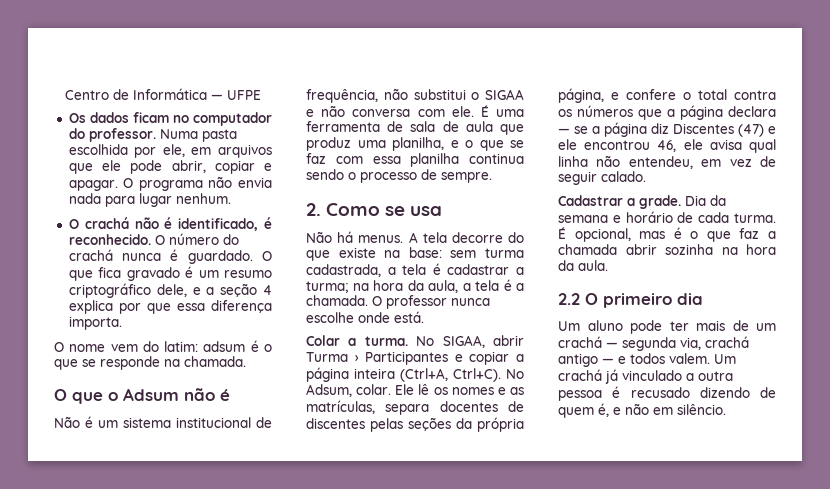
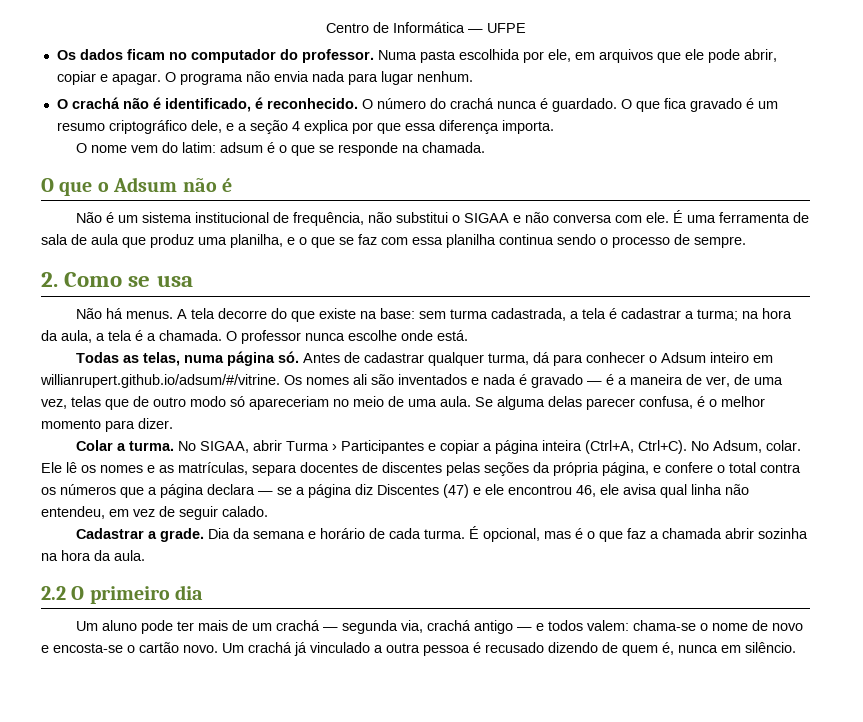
(424, 317) none -> [76,351,774,366] [40,374,783,388] [41,396,765,410] [41,418,173,432] // Todas as telas, numa página só. Antes de cadastrar qualquer turma, dá para conhecer o Adsum inteiro em willianrupert.github.io/adsum/#/vitrine. Os nomes ali são inventados e nada é gravado — é a maneira de ver, de uma vez, telas que de outro modo só apareceriam no meio de uma aula. Se alguma delas parecer confusa, é o melhor momento para dizer.
[669,353,710,364] valem. -> [587,620,804,631] [41,642,218,653] valem: chama-se o nome de novo e encosta-se o cartão novo.
[613,403,649,415] e não -> [678,645,718,653] nunca

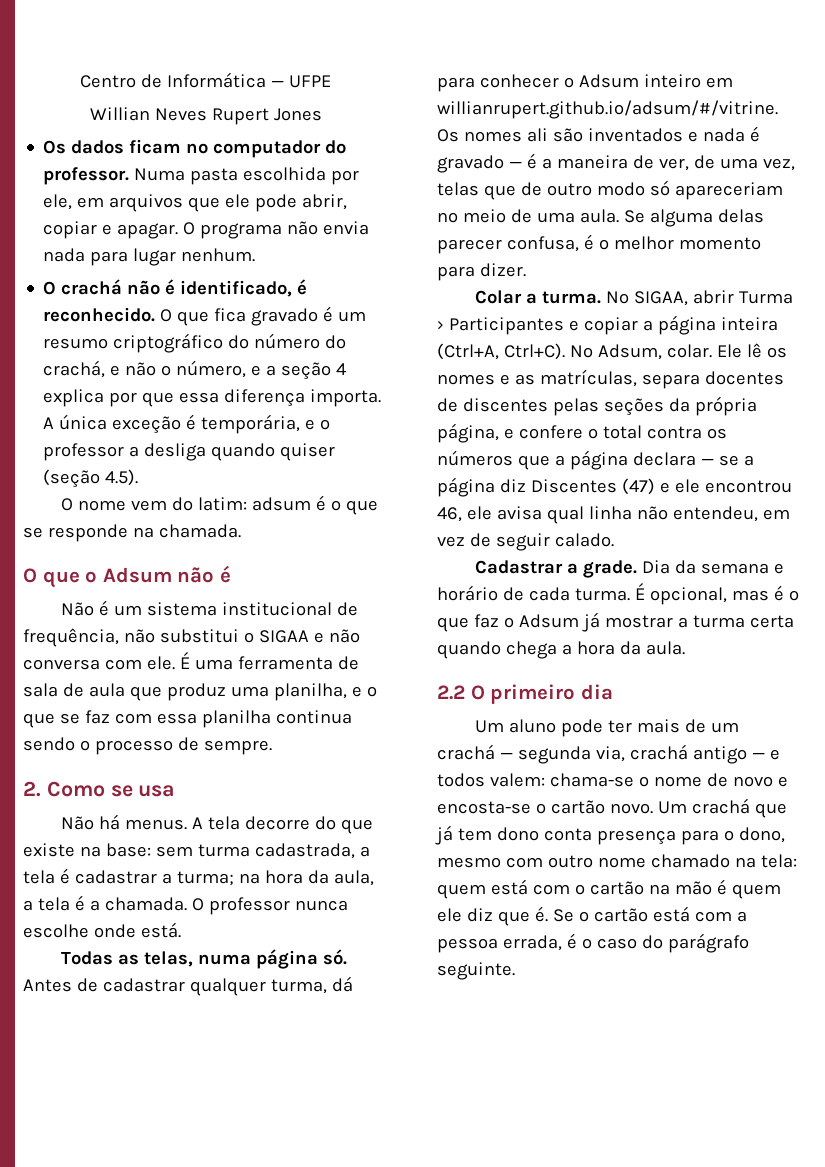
(526, 28) none -> [89,107,322,125] // Willian Neves Rupert Jones
[376,98,632,112] número do crachá nunca é guardado. O -> (173, 315) none
[190,120,222,133] dele, -> [228,333,347,349] [43,360,247,378] do número do crachá, e não o número,
(554, 127) none -> [43,414,331,434] [43,443,336,461] [43,469,139,488] A única exceção é temporária, e o professor a desliga quando quiser (seção 4.5).
[650,528,809,539] [41,553,58,561] a chamada abrir sozinha na -> [503,612,794,632] [437,641,572,659] o Adsum já mostrar a turma certa quando chega a
[294,642,796,656] já vinculado a outra pessoa é recusado dizendo de quem é, nunca em silêncio. -> [754,803,787,818] [435,825,785,845] [437,854,797,868] [437,879,781,899] [437,906,747,926] [437,933,749,953] [437,962,515,980] que já tem dono conta presença para o dono, mesmo com outro nome chamado na tela: quem está com o cartão na mão é quem ele diz que é. Se o cartão está com a pessoa errada, é o caso do parágrafo seguinte.

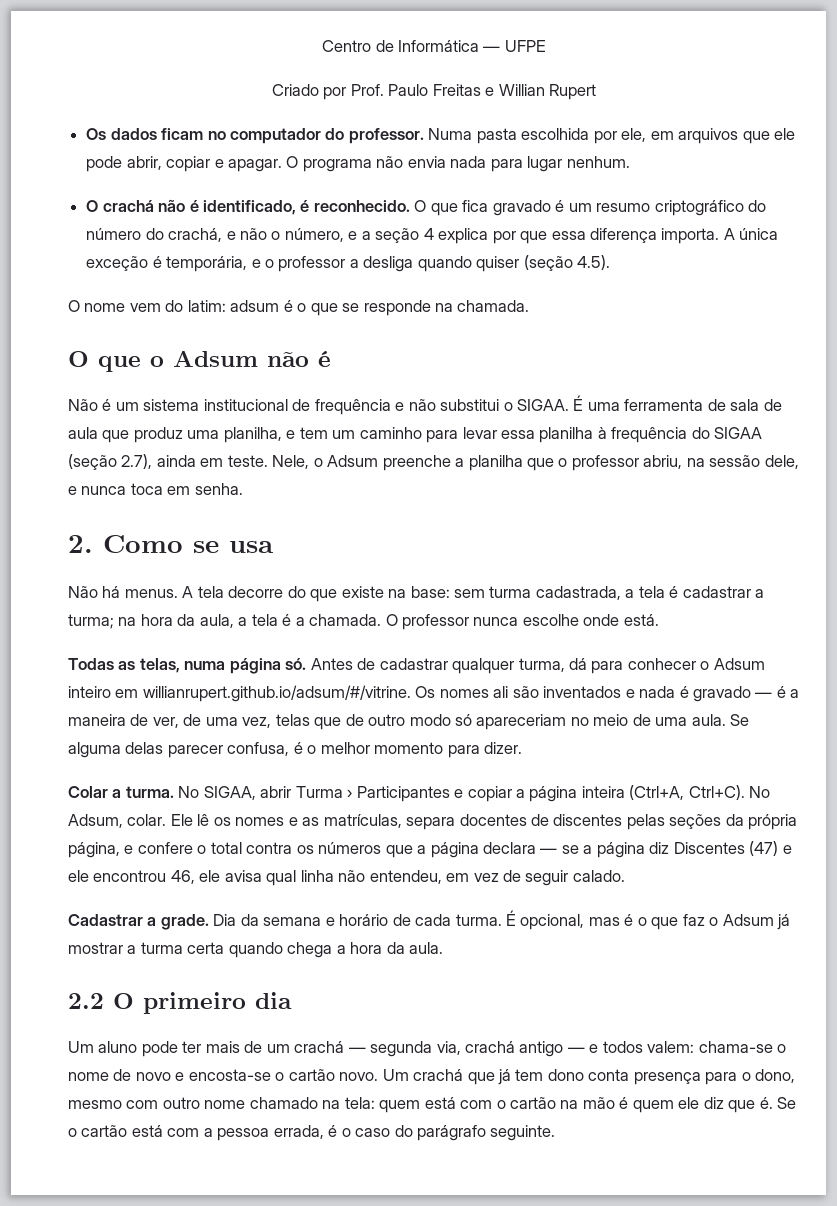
[89,107,207,121] Willian Neves -> [271,84,545,100] Criado por Prof. Paulo Freitas e Willian
[273,108,322,121] Jones -> (597, 92) none
[23,628,119,647] frequência, -> [314,399,405,415] frequência e
[258,629,360,643] [23,656,175,670] SIGAA e não conversa com ele. -> [517,399,570,411] SIGAA.
[366,686,377,697] [23,710,352,728] [23,737,272,755] o que se faz com essa planilha continua sendo o processo de sempre. -> [299,427,763,443] [68,454,799,471] [68,483,243,495] tem um caminho para levar essa planilha à frequência do SIGAA (seção 2.7), ainda em teste. Nele, o Adsum preenche a planilha que o professor abriu, na sessão dele, e nunca toca em senha.

